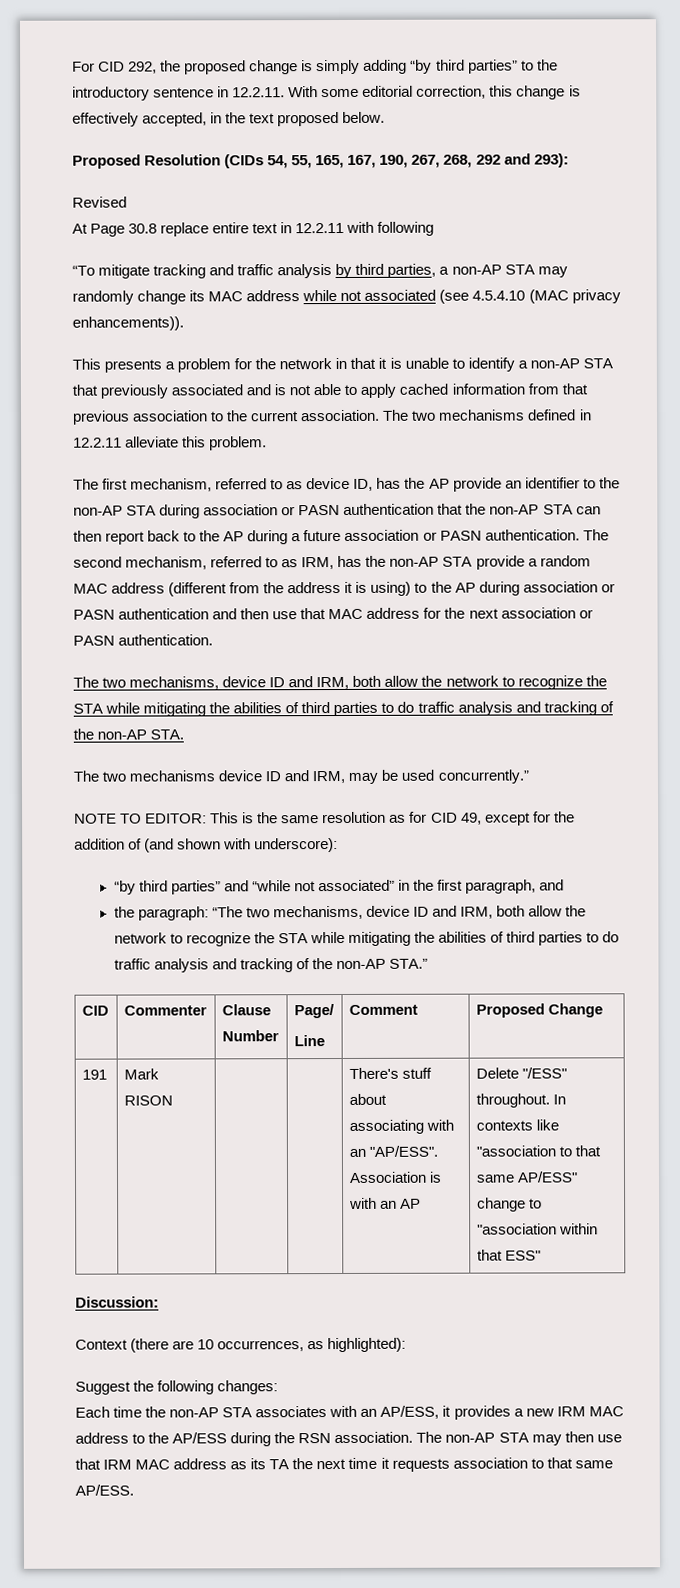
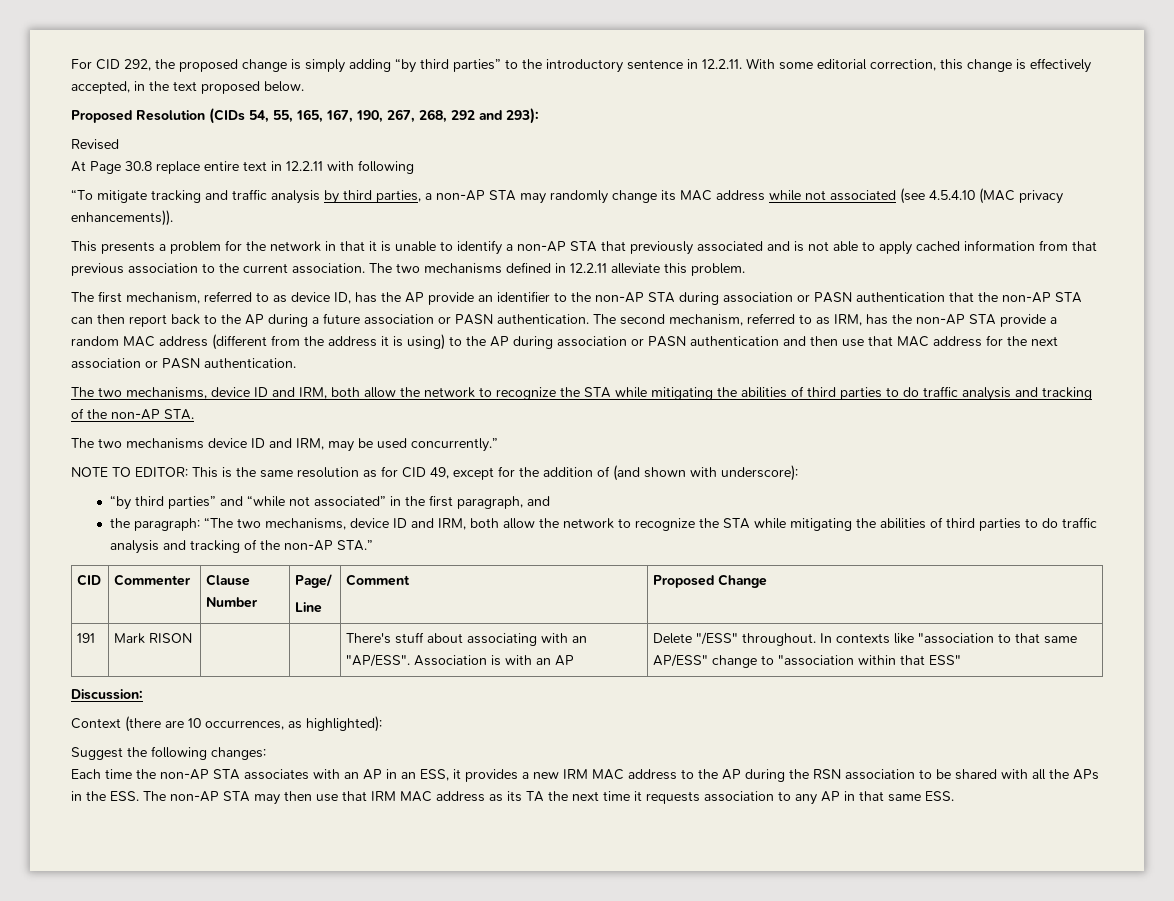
[380,1405,440,1419] AP/ESS, -> [363,769,449,781] AP in an ESS,
[172,1432,228,1444] AP/ESS -> [722,769,741,780] AP
[334,1431,414,1444] association. -> [845,769,1099,780] [71,791,139,801] association to be shared with all the APs in the ESS.
[546,1457,613,1469] [75,1484,134,1496] that same AP/ESS. -> [795,791,954,805] any AP in that same ESS.

